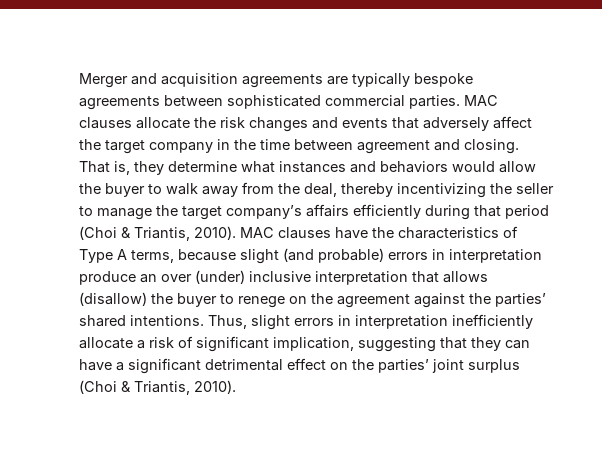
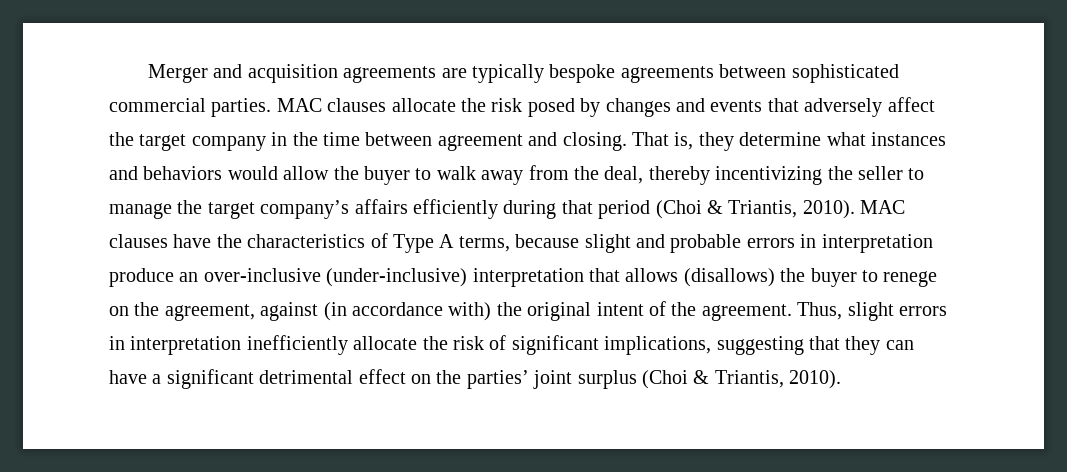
(245, 122) none -> [527,98,601,117] posed by
[283,248,384,263] (and probable) -> [635,234,742,253] and probable
[161,270,311,284] over (under) inclusive -> [203,268,468,287] over-inclusive (under-inclusive)
[79,292,147,306] (disallow) -> [683,268,775,287] (disallows)
[337,293,546,308] [79,315,204,327] agreement against the parties’ shared intentions. -> [164,301,792,321] agreement, against (in accordance with) the original intent of the agreement.
[137,340,145,349] a -> [422,336,448,350] the
[273,337,354,351] implication, -> [604,336,712,355] implications,

